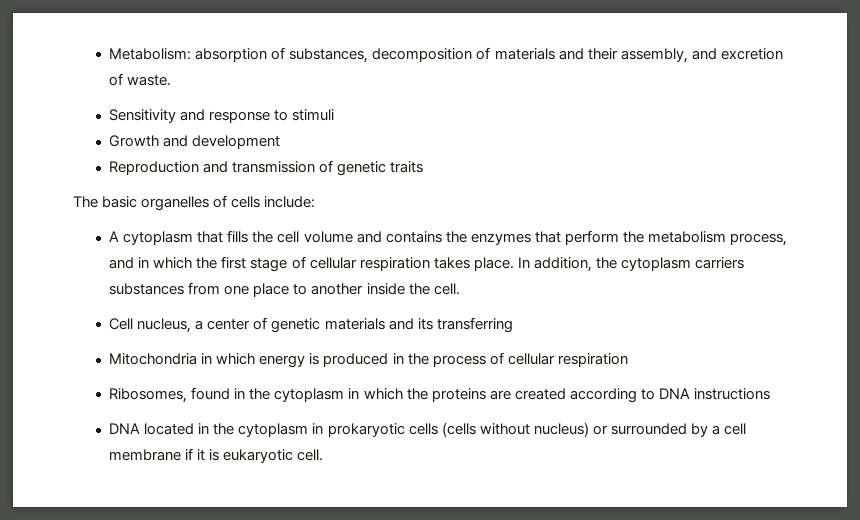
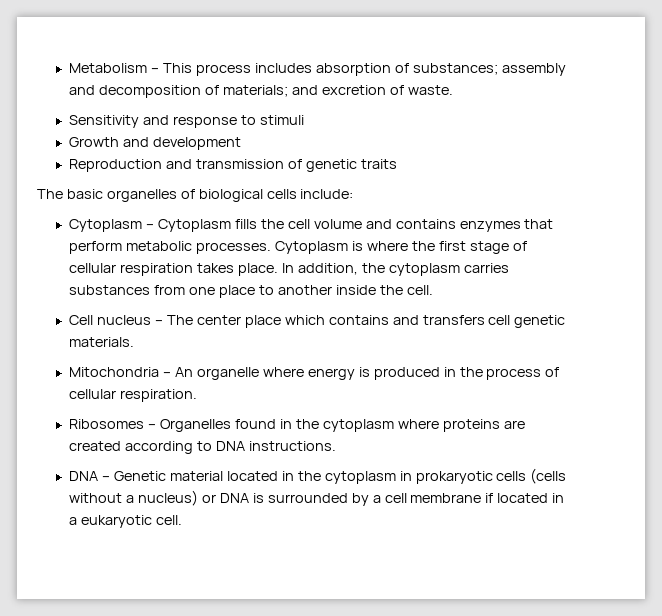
[109,47,688,63] Metabolism: absorption of substances, decomposition of materials and their assembly, -> [69,63,566,76] [69,85,289,98] Metabolism – This process includes absorption of substances; assembly and decomposition of materials;
(228, 201) none -> [198,189,263,202] biological
[109,231,224,245] A cytoplasm that -> [69,219,232,232] Cytoplasm – Cytoplasm
[445,231,467,243] the -> (456, 224) none
[622,231,787,246] [109,257,193,269] the metabolism process, and in which -> [126,241,408,254] metabolic processes. Cytoplasm is where
[694,257,744,269] carriers -> [463,263,509,273] carries
[137,317,513,333] [109,353,256,365] nucleus, a center of genetic materials and its transferring // Mitochondria in which -> [97,315,566,328] [69,337,135,347] [69,367,304,380] nucleus – The center place which contains and transfers cell genetic materials. // Mitochondria – An organelle where
[557,353,628,367] [109,388,188,403] respiration // Ribosomes, -> [120,389,198,402] [69,419,232,432] respiration. // Ribosomes – Organelles
[348,388,428,400] in which the -> [397,419,439,429] where
[693,388,770,400] [109,423,141,434] instructions // DNA -> [248,441,336,451] [69,471,224,481] instructions. // DNA – Genetic material
(530, 429) none -> [126,495,135,503] a
(608, 430) none -> [219,493,264,503] DNA is
[197,449,220,461] it is -> [497,493,565,503] [69,517,78,525] located in a

